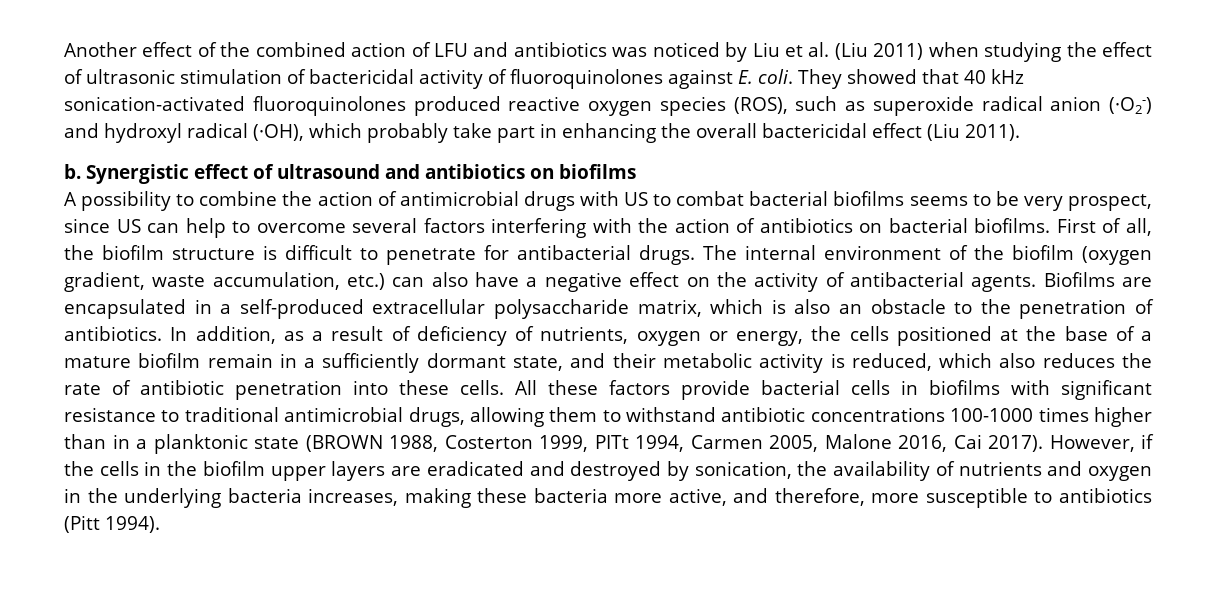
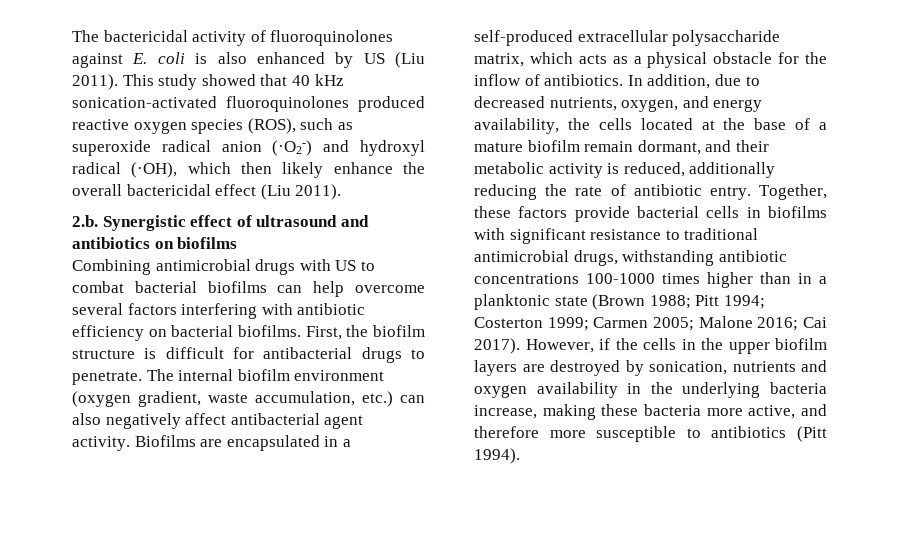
[64,42,1153,62] [64,69,306,84] Another effect of the combined action of LFU and antibiotics was noticed by Liu et al. (Liu 2011) when studying the effect of ultrasonic stimulation of -> [72,30,99,42] The
[758,69,842,89] coli. They -> [157,52,425,68] [72,74,198,90] coli is also enhanced by US (Liu 2011). This study
[367,123,656,143] probably take part in enhancing -> [241,162,393,178] then likely enhance
[64,164,81,179] b. -> [72,215,98,227] 2.b.
[64,191,397,211] A possibility to combine the action of -> [72,259,151,275] Combining
[909,191,1152,211] [64,218,141,233] seems to be very prospect, since US -> (267, 287) none
[232,221,251,233] to -> (345, 289) none
[638,218,1152,236] the action of antibiotics on bacterial biofilms. First of all, -> [297,303,366,315] [72,325,342,341] antibiotic efficiency on bacterial biofilms. First,
[360,245,1074,265] to penetrate for antibacterial drugs. The internal environment of the biofilm -> [233,347,425,363] [72,369,385,385] for antibacterial drugs to penetrate. The internal biofilm environment
[475,272,1037,292] have a negative effect on the activity of antibacterial agents. -> [105,413,364,429] [72,436,130,451] negatively affect antibacterial agent activity.
[771,299,1154,319] [64,326,992,346] is also an obstacle to the penetration of antibiotics. In addition, as a result of deficiency of nutrients, oxygen or energy, the cells positioned -> [578,52,827,68] [474,74,760,89] [474,96,763,112] [474,118,693,134] acts as a physical obstacle for the inflow of antibiotics. In addition, due to decreased nutrients, oxygen, and energy availability, the cells located
[279,353,564,373] in a sufficiently dormant state, -> [637,140,701,155] dormant,
[939,353,1115,368] which also reduces -> [689,162,776,178] [474,184,537,200] additionally reducing
[235,380,537,400] penetration into these cells. All -> [709,184,827,200] entry. Together,
[469,407,717,427] allowing them to withstand -> [622,250,715,266] withstanding
[305,434,947,452] (BROWN 1988, Costerton 1999, PITt 1994, Carmen 2005, Malone 2016, -> [592,294,765,310] [474,316,799,331] (Brown 1988; Pitt 1994; Costerton 1999; Carmen 2005; Malone 2016;
[202,461,955,481] biofilm upper layers are eradicated and destroyed by sonication, the availability of -> [728,338,827,354] [474,360,727,376] upper biofilm layers are destroyed by sonication,
(1152, 473) none -> [536,382,618,398] availability
[308,488,399,506] increases, -> [474,405,537,419] increase,
[774,488,865,506] therefore, -> [474,426,539,438] therefore

